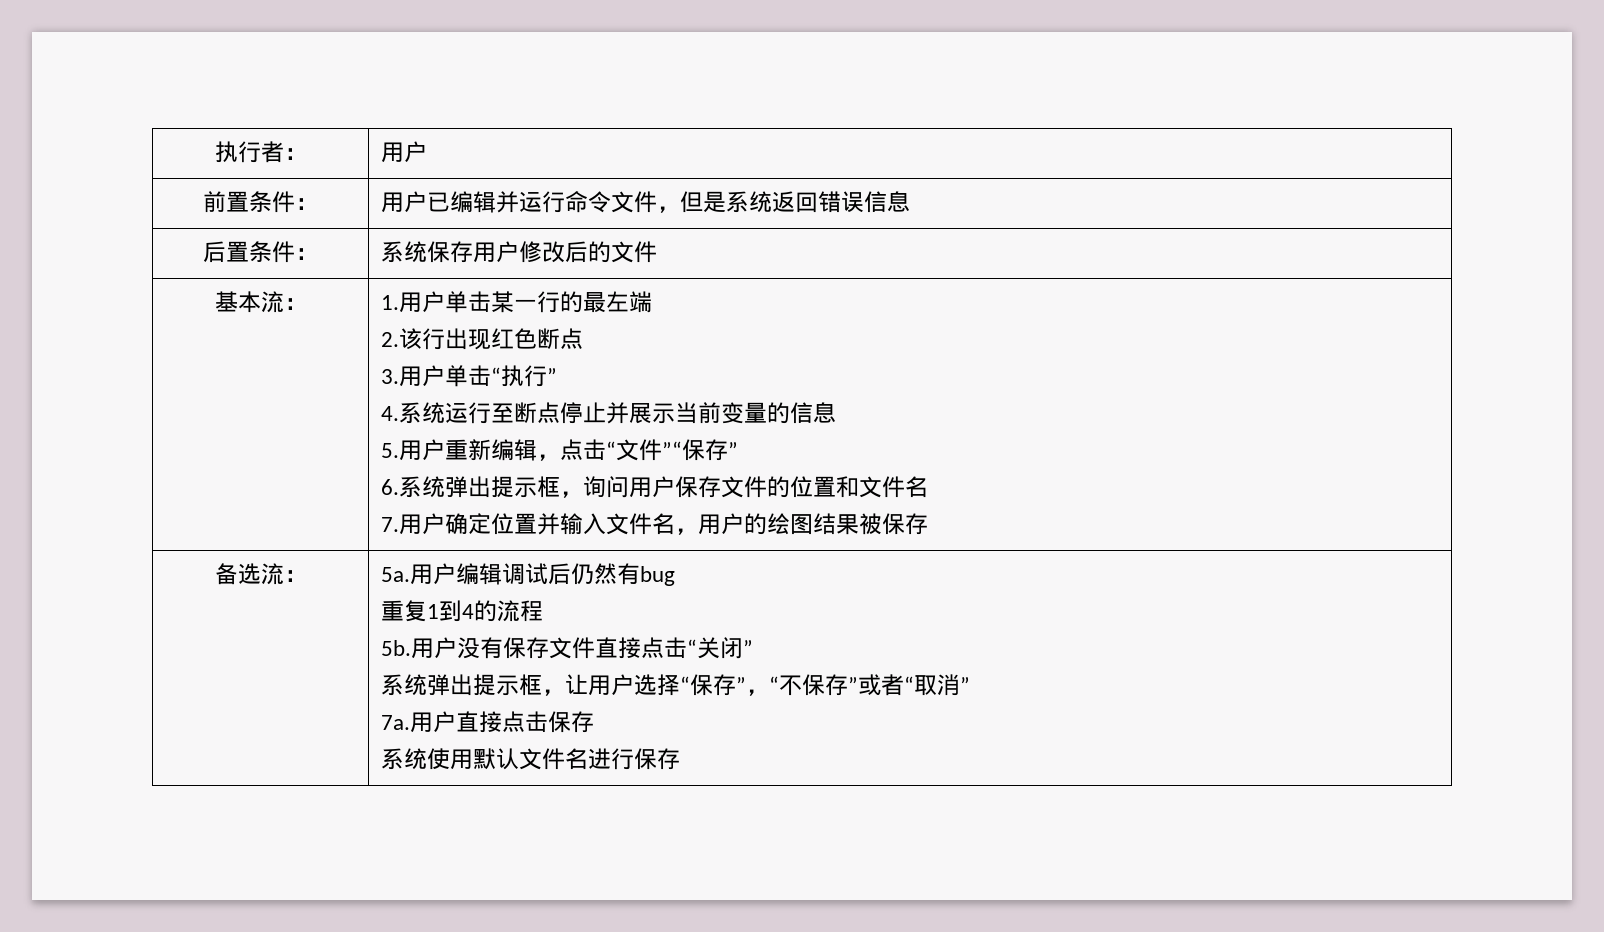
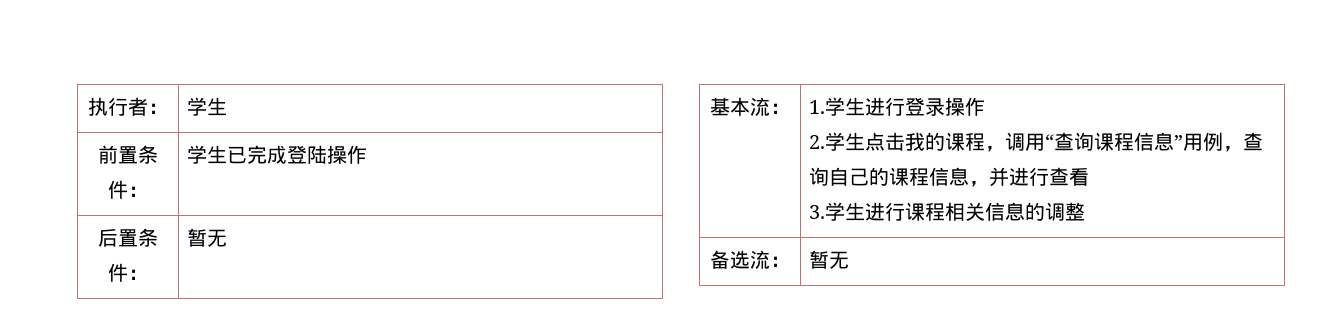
[380,141,427,163] 用户 -> [186,97,227,116] 学生
[380,191,910,213] [203,241,318,263] [380,241,657,263] [214,291,307,313] [380,291,652,313] [380,328,583,350] [380,365,557,387] [380,402,836,424] [380,439,738,461] [380,476,928,498] [380,513,928,535] [214,563,307,585] [380,563,675,586] [380,600,543,622] [380,637,753,659] [380,674,970,696] [380,711,594,733] [380,748,680,770] 用户已编辑并运行命令文件，但是系统返回错误信息 // 后置条件： | 系统保存用户修改后的文件 // 基本流： | 1.用户单击某一行的最左端 // 2.该行出现红色断点 // 3.用户单击“执行” // 4.系统运行至断点停止并展示当前变量的信息 // 5.用户重新编辑，点击“文件”“保存” // 6.系统弹出提示框，询问用户保存文件的位置和文件名 // 7.用户确定位置并输入文件名，用户的绘图结果被保存 // 备选流： | 5a.用户编辑调试后仍然有bug // 重复1到4的流程 // 5b.用户没有保存文件直接点击“关闭” // 系统弹出提示框，让用户选择“保存”，“不保存”或者“取消” // 7a.用户直接点击保存 // 系统使用默认文件名进行保存 -> [186,145,367,164] [98,228,158,247] [108,263,148,282] [186,228,227,247] [710,97,790,116] [808,97,985,116] [808,132,1263,152] [808,167,1089,187] [808,202,1085,221] [710,250,790,269] [808,250,849,269] 学生已完成登陆操作 // 后置条件： | 暂无 // 基本流： | 1.学生进行登录操作 // 2.学生点击我的课程，调用“查询课程信息”用例，查询自己的课程信息，并进行查看 // 3.学生进行课程相关信息的调整 // 备选流： | 暂无

